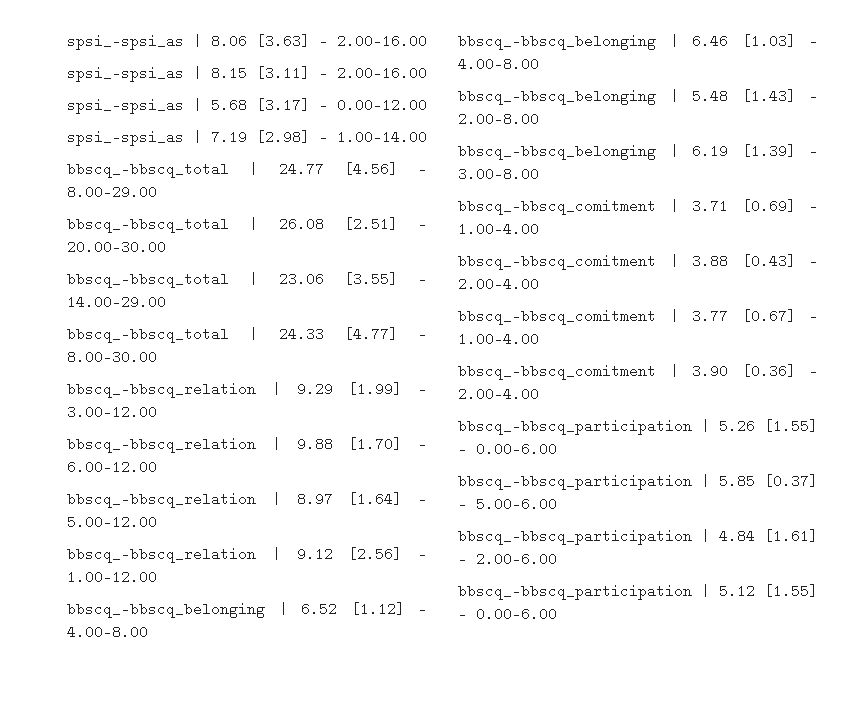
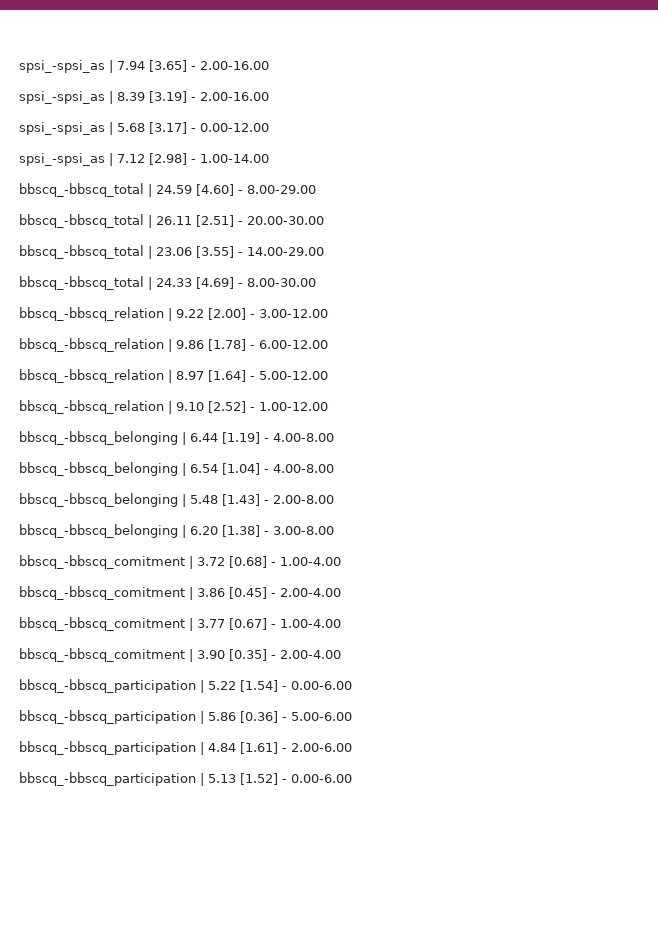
[67,34,427,50] [67,66,310,82] spsi_-spsi_as | 8.06 [3.63] - 2.00-16.00 // spsi_-spsi_as | 8.15 [3.11] -> [19,60,269,73] [19,91,187,104] spsi_-spsi_as | 7.94 [3.65] - 2.00-16.00 // spsi_-spsi_as | 8.39 [3.19]
[211,130,247,144] 7.19 -> [117,154,145,163] 7.12
[278,162,398,176] 24.77 [4.56] -> [156,184,234,196] 24.59 [4.60]
[278,217,324,231] 26.08 -> [156,216,192,225] 26.11
[343,327,398,341] [4.77] -> [196,277,234,289] [4.69]
[296,382,403,396] 9.29 [1.99] -> [176,308,246,320] 9.22 [2.00]
[296,437,403,451] 9.88 [1.70] -> [176,339,246,351] 9.86 [1.78]
[296,547,403,561] 9.12 [2.56] -> [176,401,246,413] 9.10 [2.52]
[301,602,427,616] [67,625,148,639] [458,34,796,50] 6.52 [1.12] - 4.00-8.00 // bbscq_-bbscq_belonging | 6.46 [1.03] -> [190,432,334,444] [19,462,260,476] 6.44 [1.19] - 4.00-8.00 // bbscq_-bbscq_belonging | 6.54 [1.04]
[692,144,796,158] 6.19 [1.39] -> [190,525,260,537] 6.20 [1.38]
[692,199,818,213] [458,222,539,236] [458,254,796,270] 3.71 [0.69] - 1.00-4.00 // bbscq_-bbscq_comitment | 3.88 [0.43] -> [197,556,341,568] [19,586,267,600] 3.72 [0.68] - 1.00-4.00 // bbscq_-bbscq_comitment | 3.86 [0.45]
[741,364,796,378] [0.36] -> [229,649,267,661] [0.35]
[719,419,818,433] 5.26 [1.55] -> [208,680,278,692] 5.22 [1.54]
[719,474,818,488] 5.85 [0.37] -> [208,711,278,723] 5.86 [0.36]
[719,584,818,598] 5.12 [1.55] -> [208,773,278,785] 5.13 [1.52]

